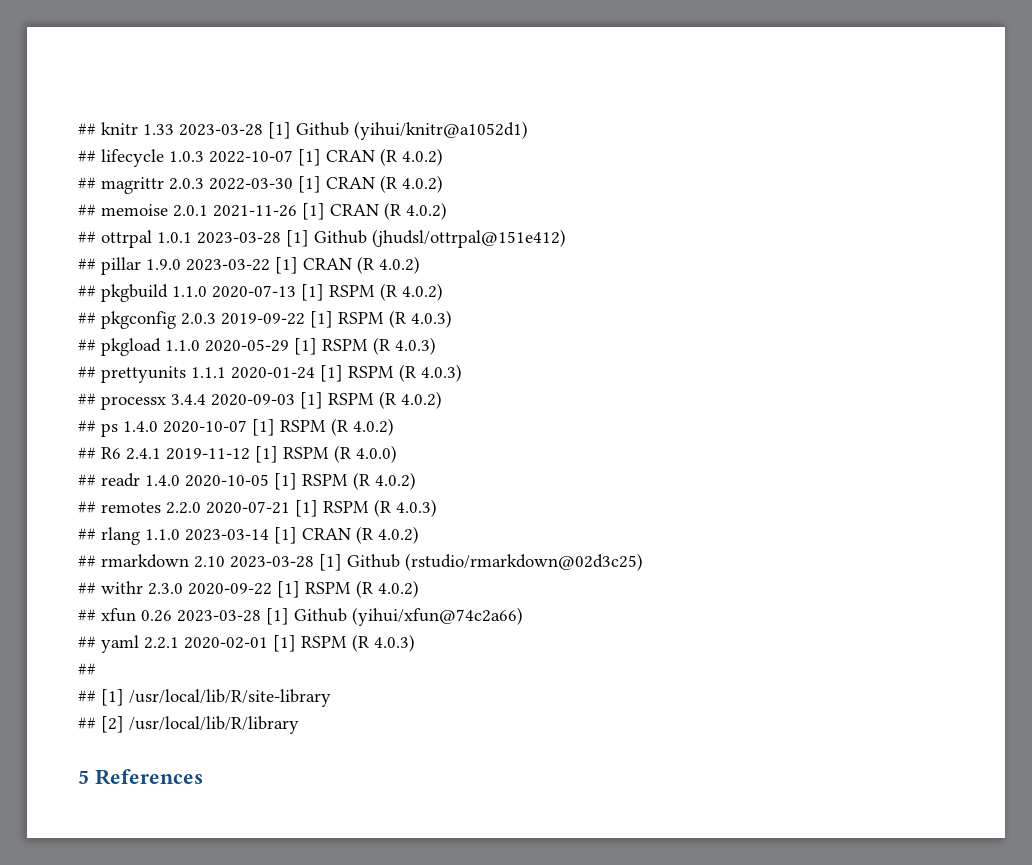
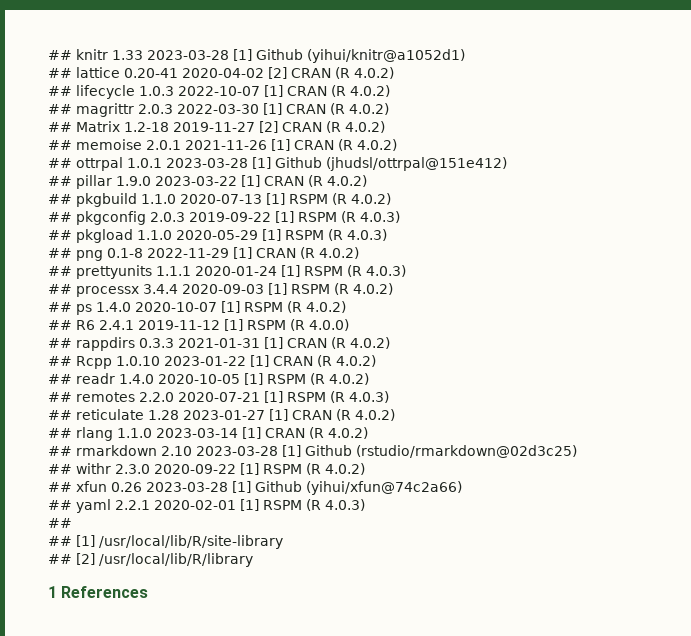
(528, 130) none -> [48,67,394,79] // ## lattice 0.20-41 2020-04-02 [2] CRAN (R 4.0.2)
(443, 184) none -> [48,121,385,133] // ## Matrix 1.2-18 2019-11-27 [2] CRAN (R 4.0.2)
(436, 346) none -> [48,247,359,261] // ## png 0.1-8 2022-11-29 [1] CRAN (R 4.0.2)
(397, 454) none -> [48,337,390,351] [48,355,376,369] // ## rappdirs 0.3.3 2021-01-31 [1] CRAN (R 4.0.2) // ## Rcpp 1.0.10 2023-01-22 [1] CRAN (R 4.0.2)
(437, 508) none -> [48,409,395,421] // ## reticulate 1.28 2023-01-27 [1] CRAN (R 4.0.2)
[78,770,89,784] 5 -> [48,586,57,598] 1

